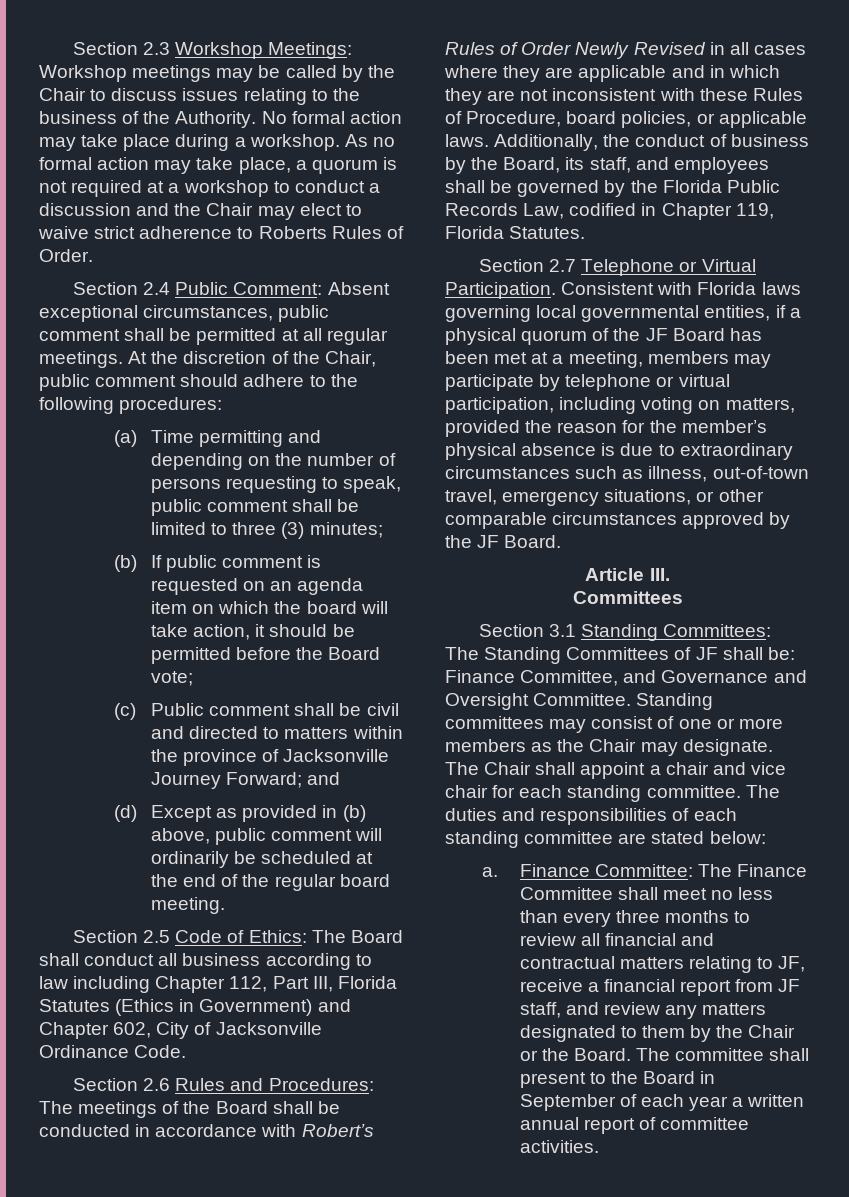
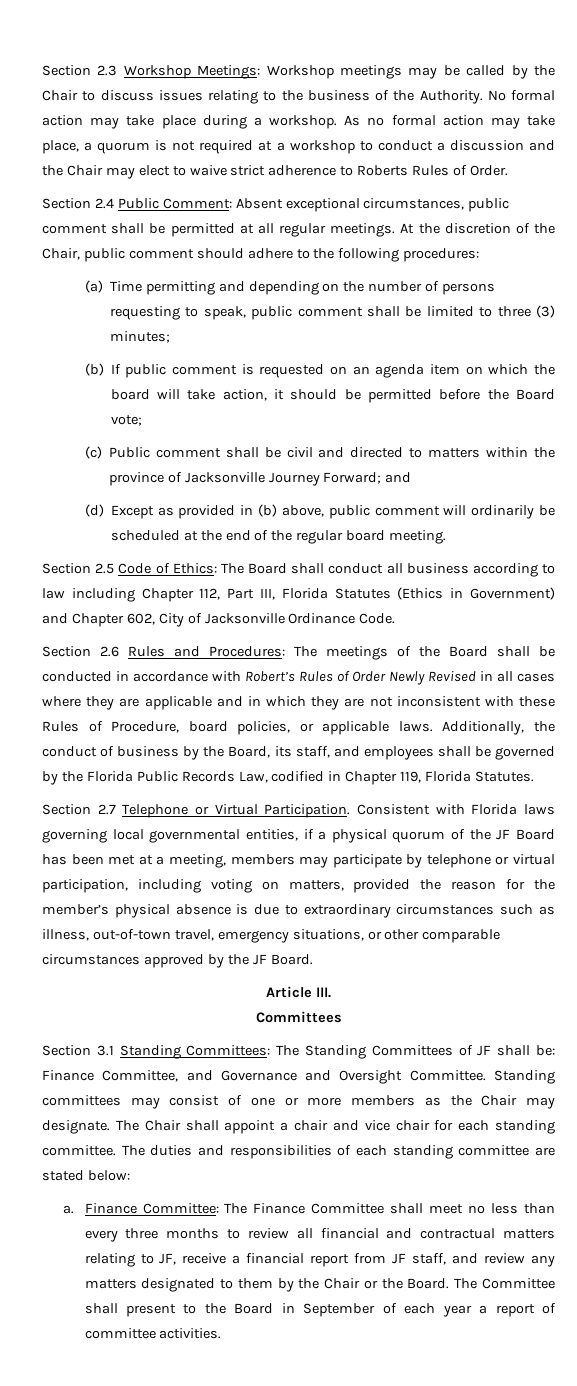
[675,1048,765,1061] committee -> [481,1278,555,1289] Committee
[747,1094,805,1107] [519,1117,579,1130] written annual -> (488, 1309) none

